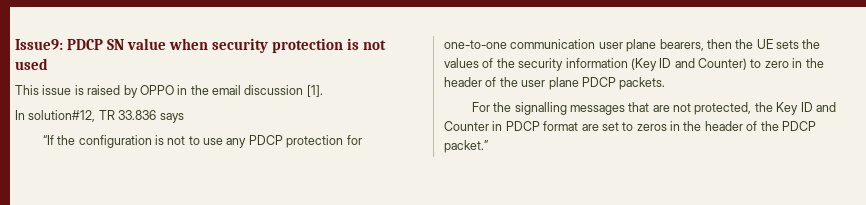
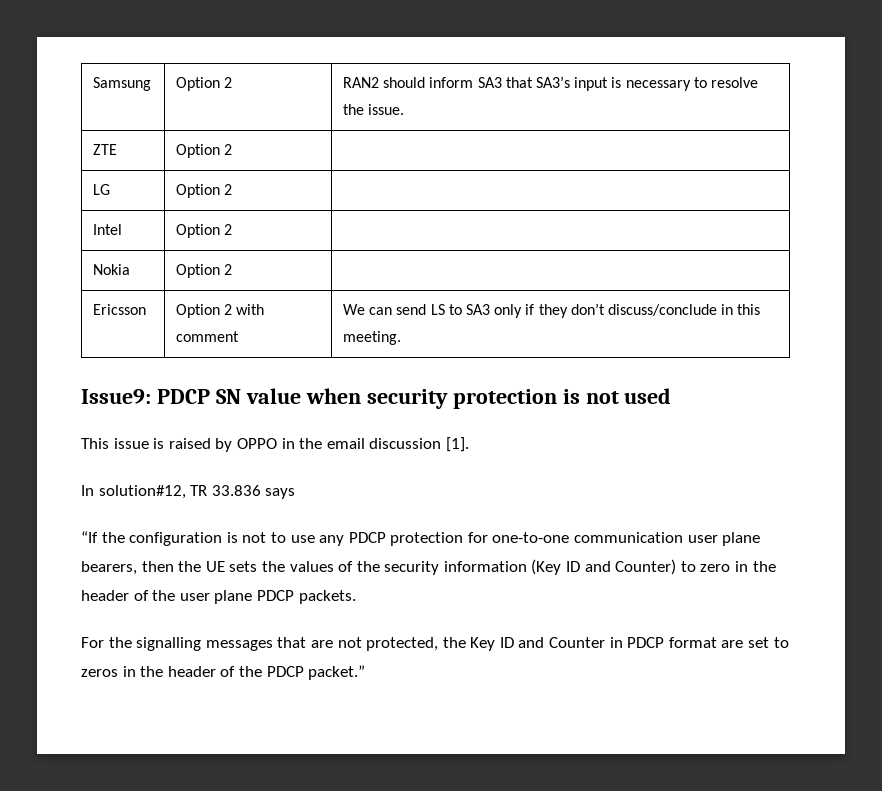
(15, 44) none -> [93,77,152,91] [176,77,233,91] [343,76,758,91] [343,104,405,115] [93,144,118,155] [176,144,233,158] [93,184,111,195] [176,184,233,198] [93,224,123,235] [176,224,233,238] [93,264,131,275] [176,264,233,278] [93,304,147,315] [176,304,265,318] [176,331,240,342] [343,303,761,318] [343,331,402,345] Samsung | Option 2 | RAN2 should inform SA3 that SA3’s input is necessary to resolve the issue. // ZTE | Option 2 | // LG | Option 2 | // Intel | Option 2 | // Nokia | Option 2 | // Ericsson | Option 2 with comment | We can send LS to SA3 only if they don’t discuss/conclude in this meeting. //

